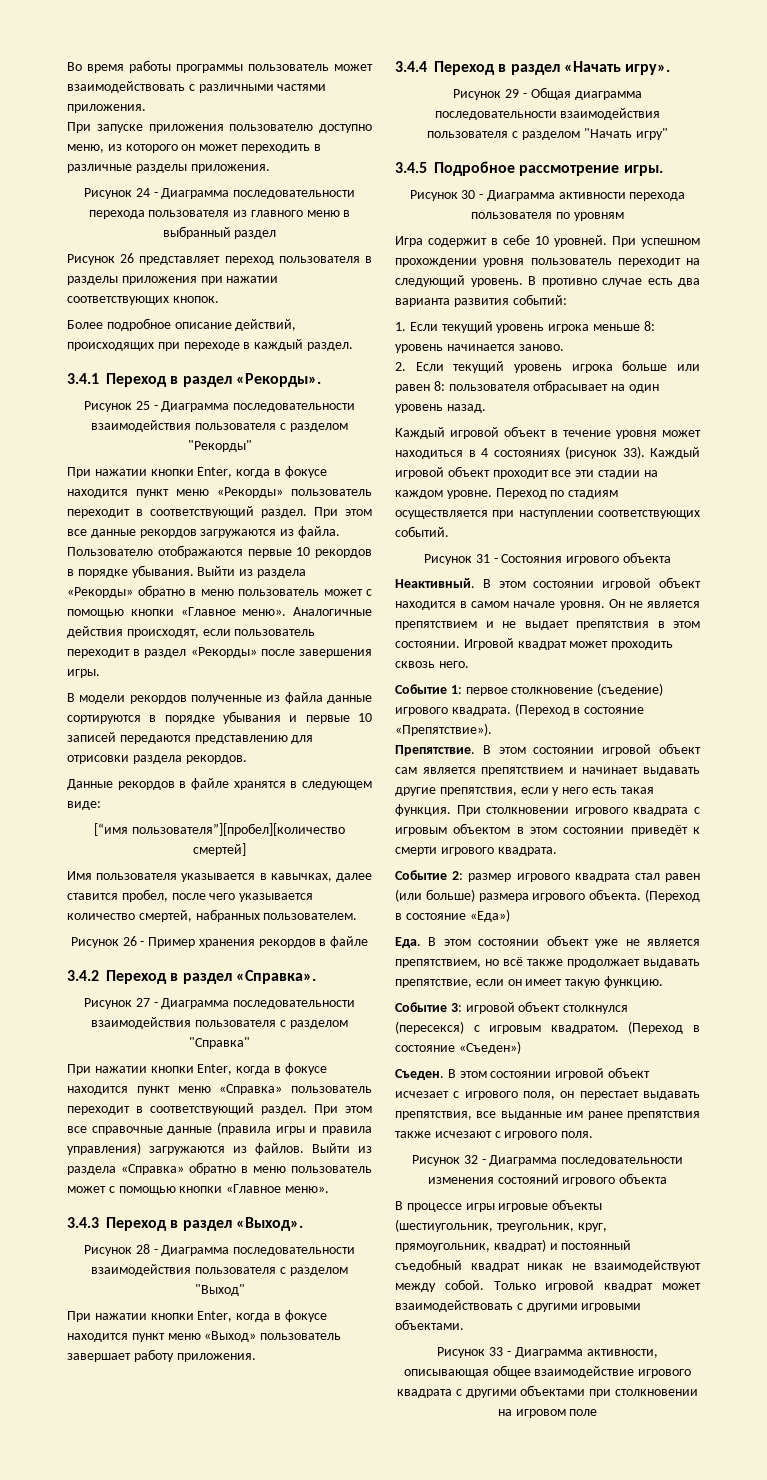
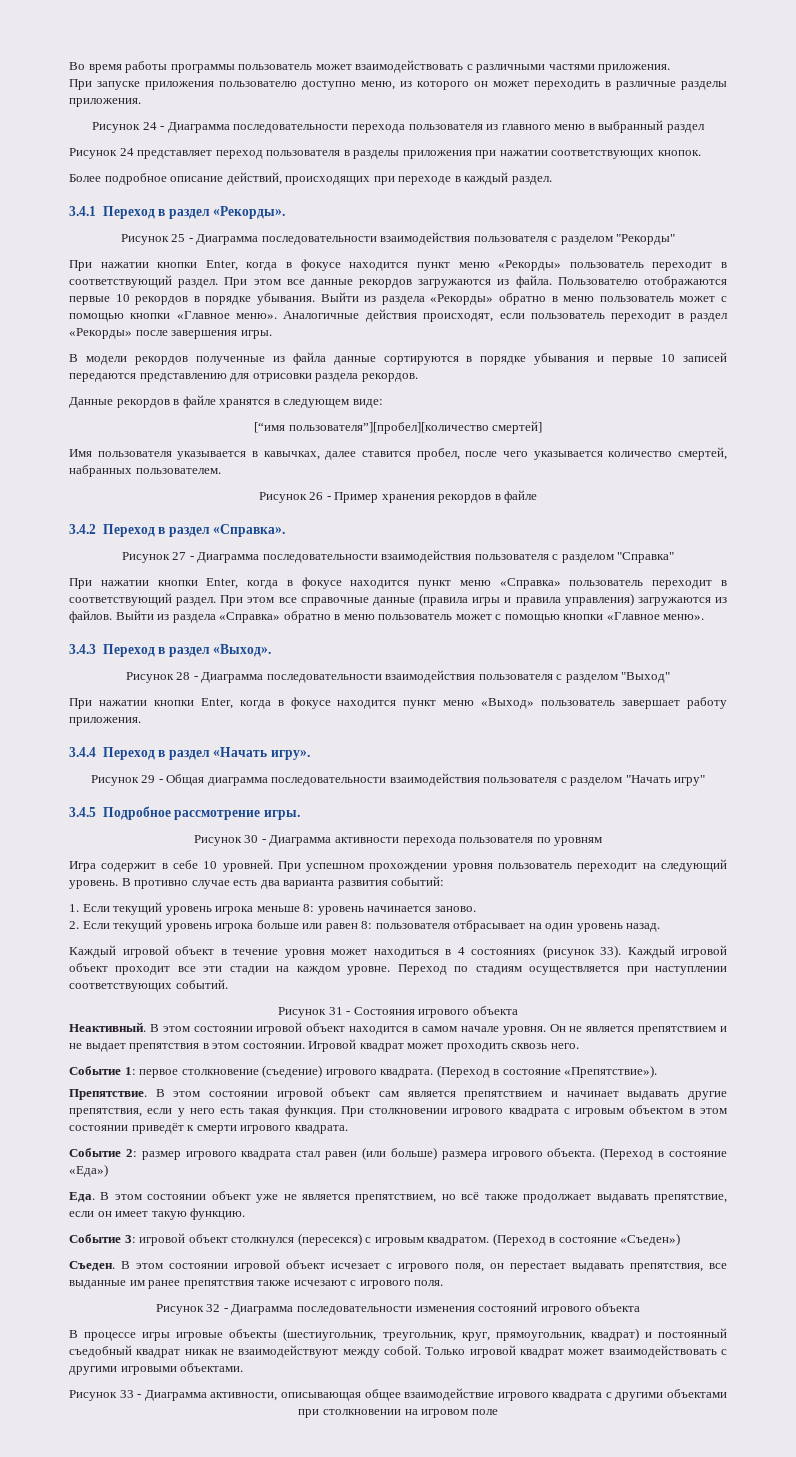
[120,253,135,263] 26 -> [119,148,134,156] 24

